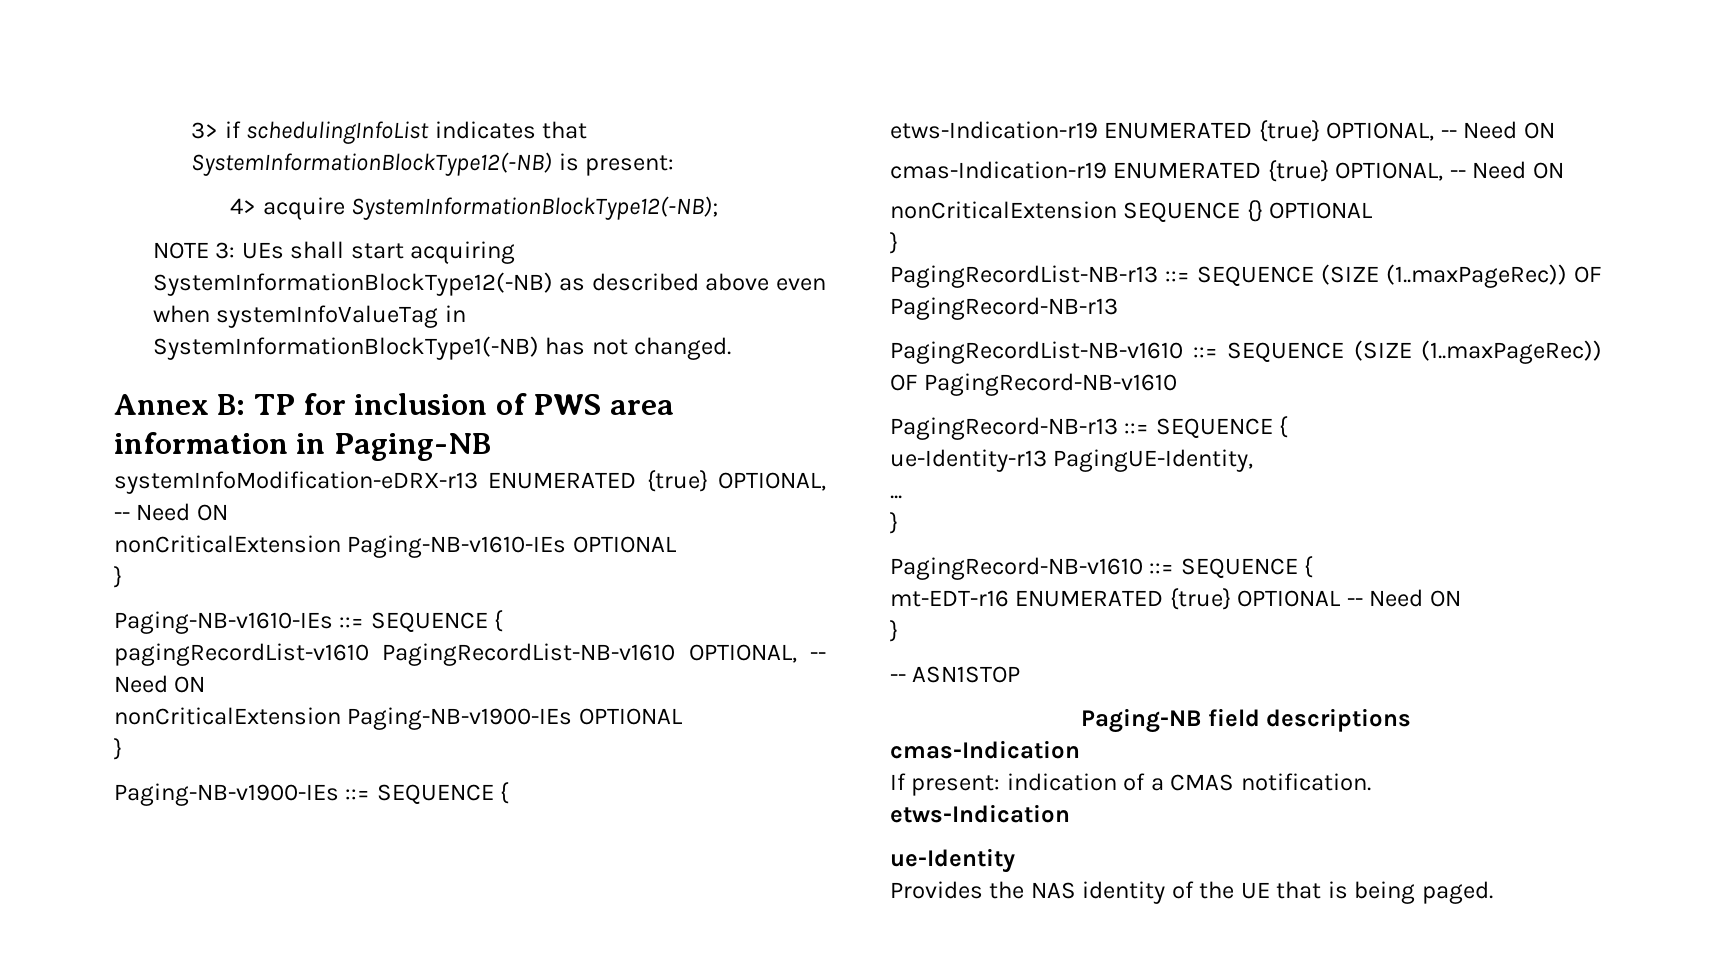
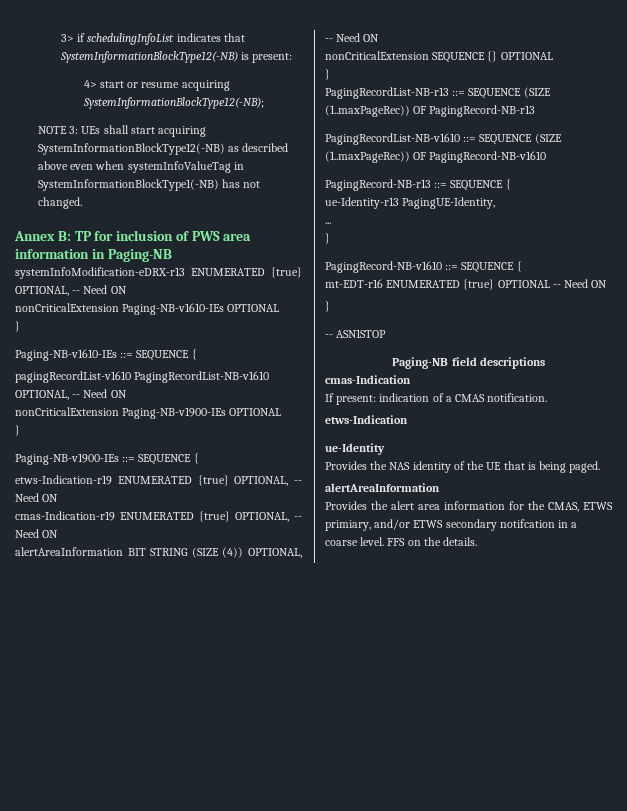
[262,197,345,220] acquire -> [99,80,230,91] start or resume acquiring
(1564, 170) none -> [15,547,302,558] [325,33,380,42] // alertAreaInformation BIT STRING (SIZE (4)) OPTIONAL, -- Need ON
(1493, 892) none -> [325,483,440,492] [325,501,613,512] [325,519,578,531] [325,537,478,546] // alertAreaInformation // Provides the alert area information for the CMAS, ETWS primiary, and/or ETWS secondary notifcation in a coarse level. FFS on the details.

